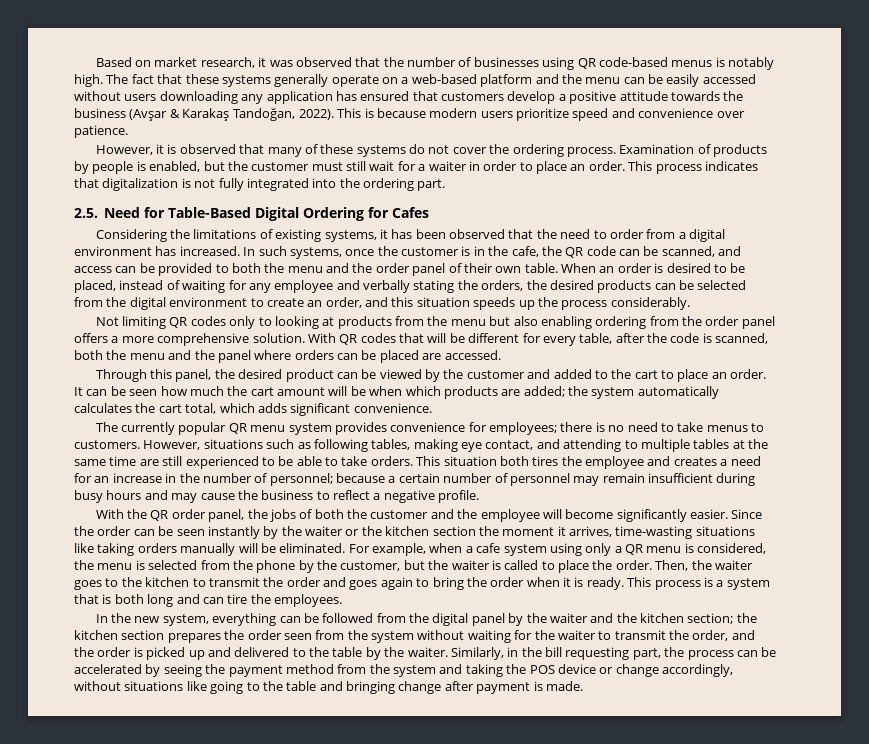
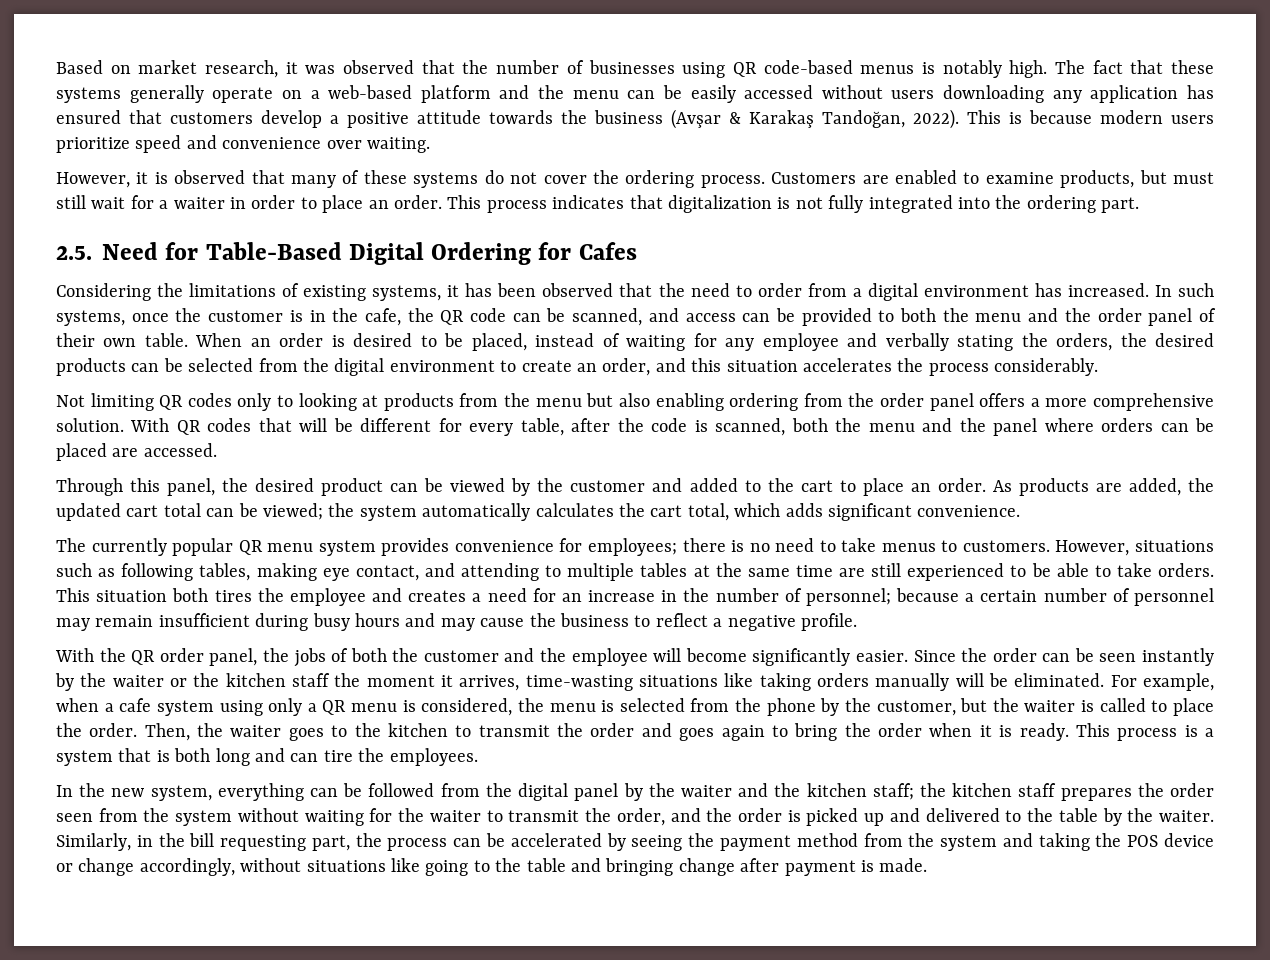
[74,125,128,138] patience. -> [367,137,430,153] waiting.
[619,144,768,157] [74,161,310,174] Examination of products by people is enabled, but the customer -> [771,170,1167,188] Customers are enabled to examine products, but
[473,297,535,310] speeds up -> [802,358,892,372] accelerates
[74,386,565,399] It can be seen how much the cart amount will be when which products are added; -> [992,478,1214,496] [56,503,323,521] As products are added, the updated cart total can be viewed;
[432,526,476,536] section -> [292,673,330,687] staff
[687,613,757,624] [74,630,165,640] section; the kitchen section -> [872,783,1057,800] staff; the kitchen staff

